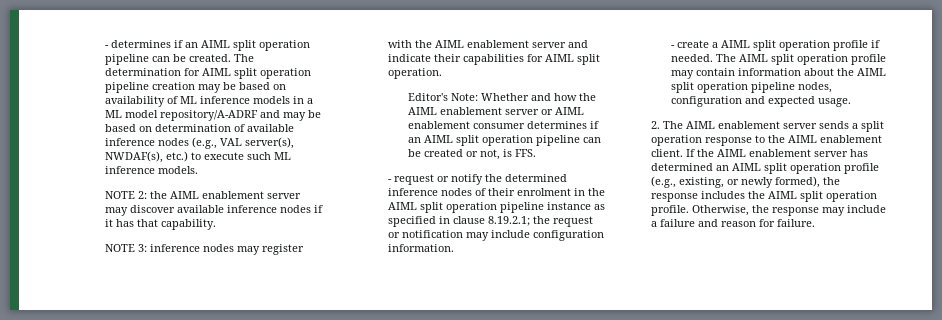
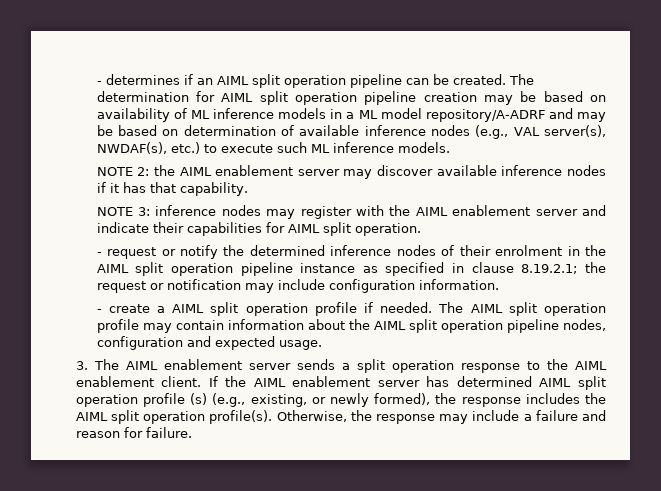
[408,93,597,101] [408,107,585,115] [408,121,600,129] [408,135,602,146] [408,149,537,160] // Editor's Note: Whether and how the AIML enablement server or AIML enablement consumer determines if an AIML split operation pipeline can be created or not, is FFS. -> (421, 229) none
[651,121,661,129] 2. -> [75,361,88,370] 3.
[716,163,880,174] an AIML split operation profile -> [539,376,606,390] [75,393,208,407] AIML split operation profile (s)
[651,205,690,216] profile. -> [209,410,273,424] profile(s).

